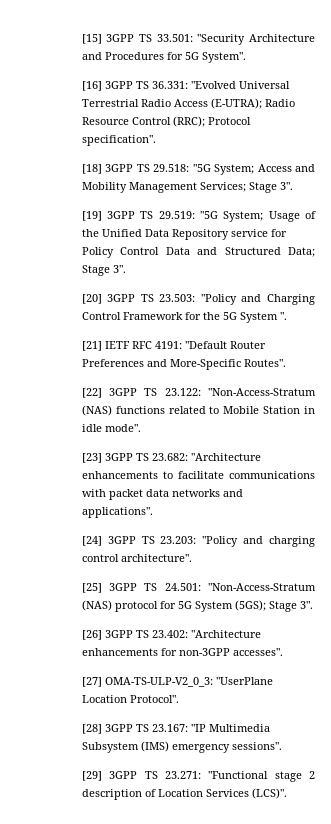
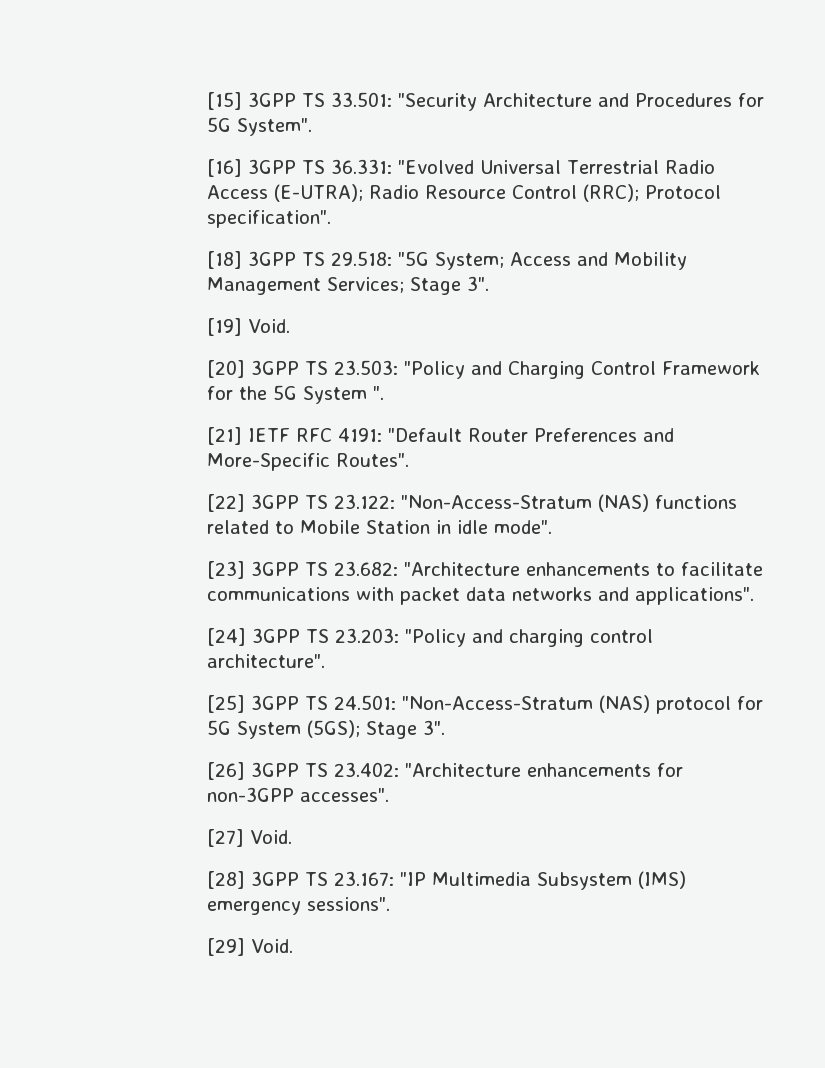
[107,211,316,222] [81,229,287,240] [81,247,315,258] [81,265,126,276] 3GPP TS 29.519: "5G System; Usage of the Unified Data Repository service for Policy Control Data and Structured Data; Stage 3". -> [248,319,291,333] Void.
[104,677,273,687] [81,695,179,703] OMA-TS-ULP-V2_0_3: "UserPlane Location Protocol". -> [250,830,293,844] Void.
[109,771,315,782] [81,788,287,800] 3GPP TS 23.271: "Functional stage 2 description of Location Services (LCS)". -> [251,939,294,953] Void.

